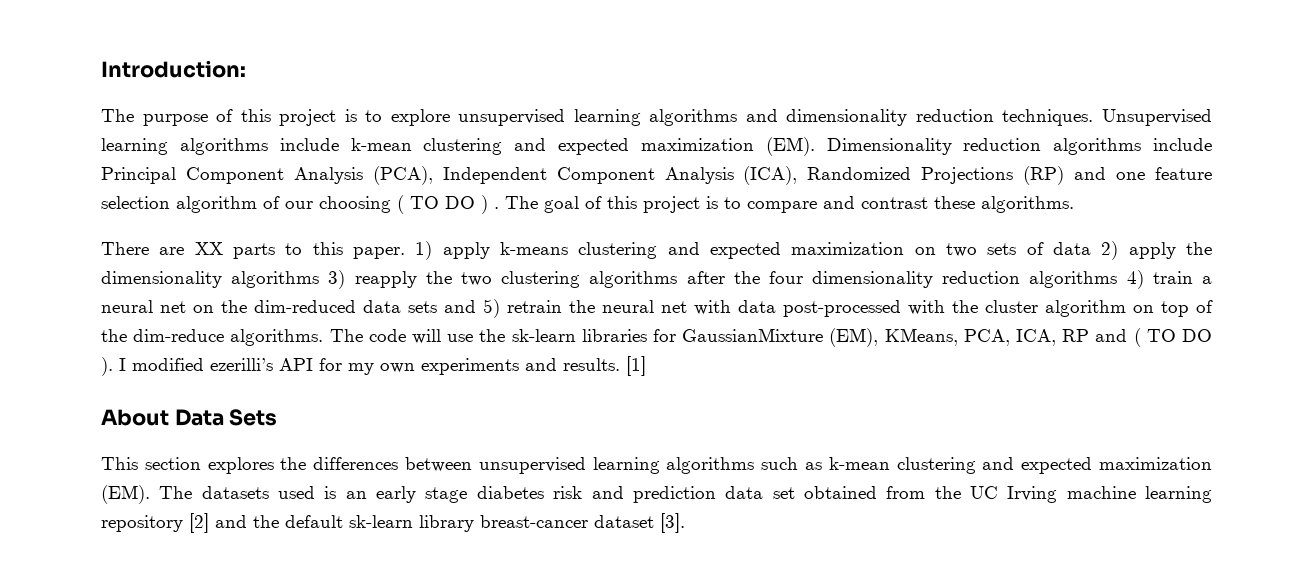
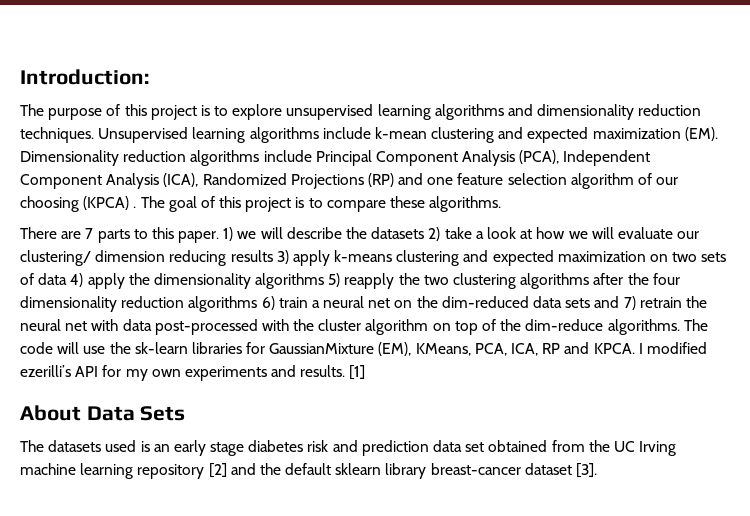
[397,195,488,214] ( TO DO ) -> [83,196,130,210] (KPCA)
[823,196,928,209] and contrast -> (386, 206) none
[194,242,223,255] XX -> [85,228,94,239] 7
(433, 250) none -> [237,227,700,241] [20,250,289,266] we will describe the datasets 2) take a look at how we will evaluate our clustering/ dimension reducing results 3)
[1101,241,1119,260] 2) -> [70,273,84,287] 4)
[328,270,346,289] 3) -> [328,273,341,287] 5)
[1126,270,1144,289] 4) -> [261,296,275,310] 6)
[483,299,500,318] 5) -> [623,296,636,310] 7)
[1133,328,1213,347] [101,357,113,376] ( TO DO ). -> [593,343,635,354] KPCA.
[101,457,1212,474] [101,485,150,504] This section explores the differences between unsupervised learning algorithms such as k-mean clustering and expected maximization (EM). -> (186, 413) none
[349,515,413,528] sk-learn -> [335,463,382,475] sklearn

